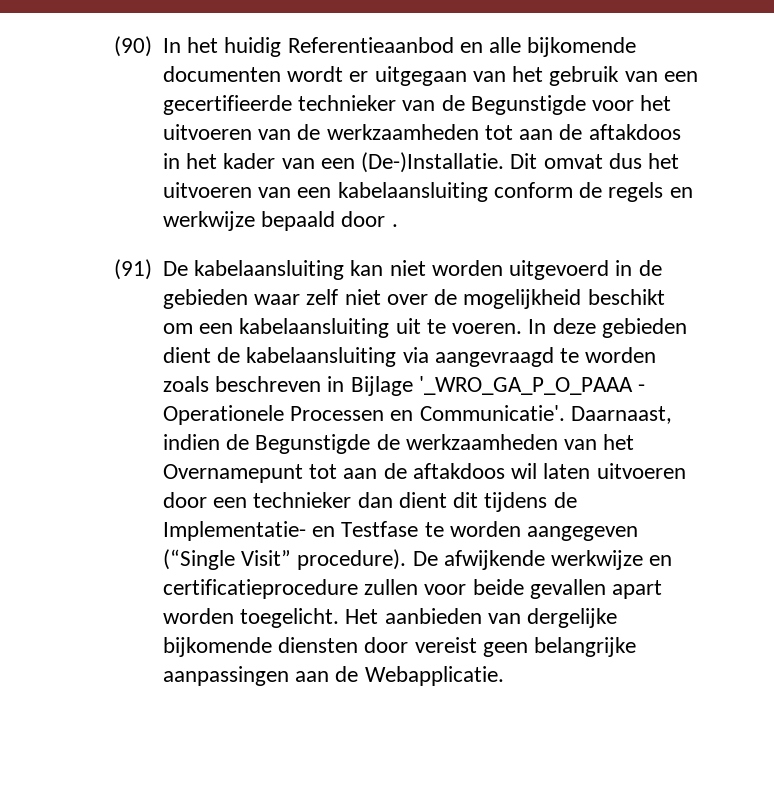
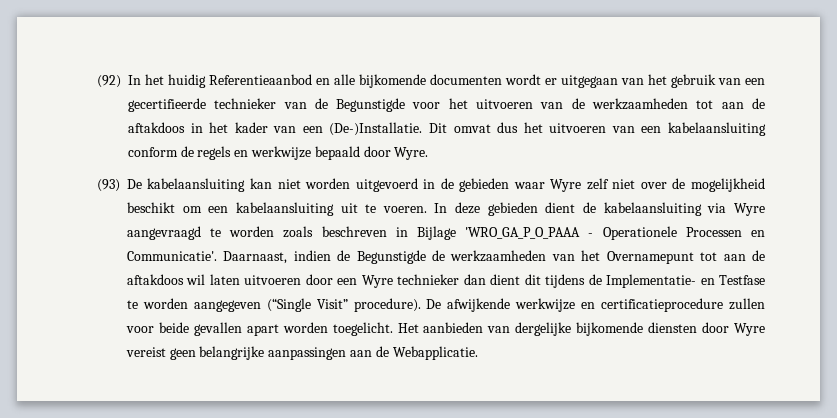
[113,36,152,57] (90) -> [96,75,121,88] (92)
[391,224,398,227] [113,259,152,280] . // (91) -> [394,147,429,160] [96,179,120,192] Wyre. // (93)
(301, 299) none -> [550,179,582,192] Wyre
(429, 355) none -> [733,203,765,216] Wyre
[418,376,633,395] '_WRO_GA_P_O_PAAA -> [465,227,581,239] 'WRO_GA_P_O_PAAA
(248, 502) none -> [361,275,393,288] Wyre
(409, 645) none -> [734,323,766,336] Wyre

